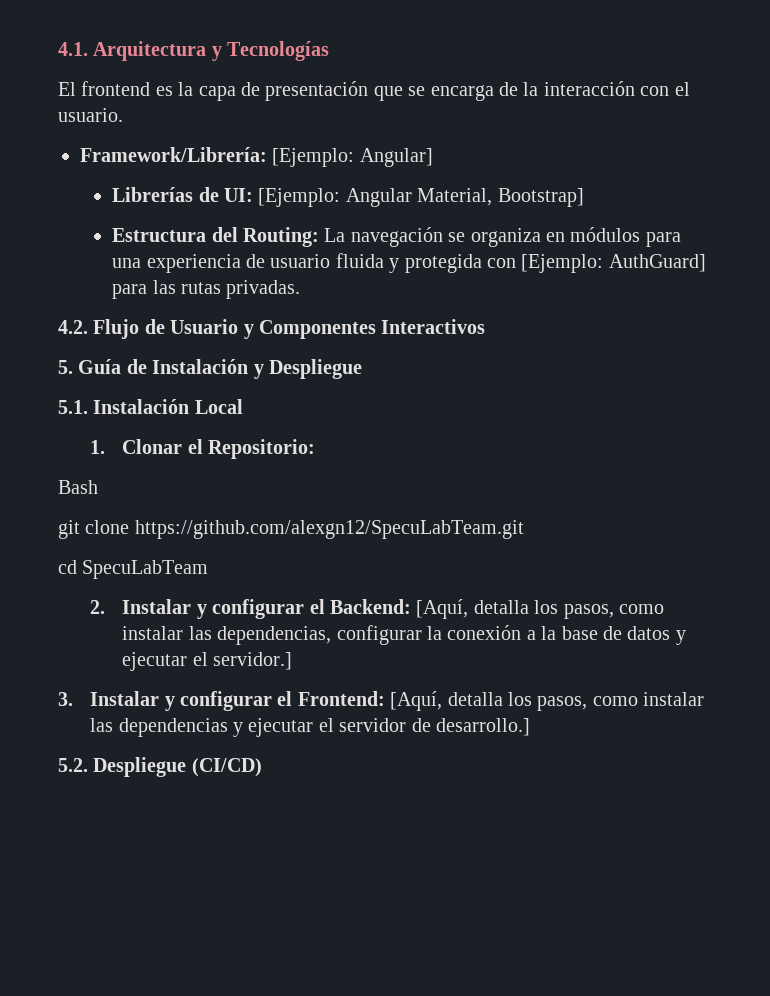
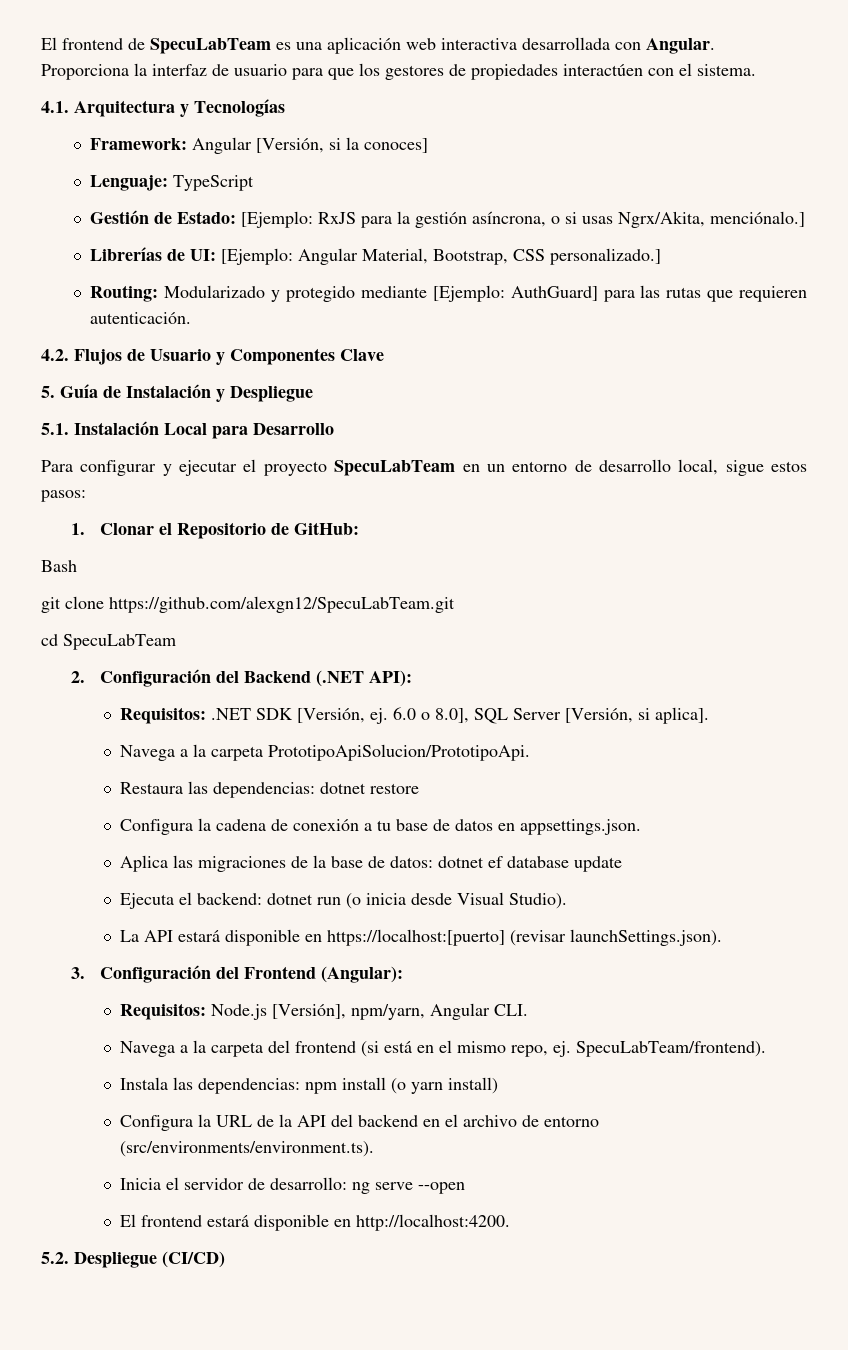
[58,41,330,61] [58,81,690,101] [58,108,123,122] [80,147,433,167] 4.1. Arquitectura y Tecnologías // El frontend es la capa de presentación que se encarga de la interacción con el usuario. // Framework/Librería: [Ejemplo: Angular] -> [41,37,715,54] [41,63,756,80] [41,99,285,117] [90,137,429,154] [90,175,255,191] [90,210,806,228] El frontend de SpecuLabTeam es una aplicación web interactiva desarrollada con Angular. Proporciona la interfaz de usuario para que los gestores de propiedades interactúen con el sistema. // 4.1. Arquitectura y Tecnologías // Framework: Angular [Versión, si la conoces] // Lenguaje: TypeScript // Gestión de Estado: [Ejemplo: RxJS para la gestión asíncrona, o si usas Ngrx/Akita, menciónalo.]
[497,188,584,207] [112,227,681,247] [112,253,517,273] Bootstrap] // Estructura del Routing: La navegación se organiza en módulos para una experiencia de usuario fluida y protegida con -> [433,248,662,265] [90,285,427,302] Bootstrap, CSS personalizado.] // Routing: Modularizado y protegido mediante
[226,280,301,299] privadas. -> [707,286,808,302] [90,312,192,324] que requieren autenticación.
[93,319,140,339] Flujo -> [74,349,122,365] Flujos
[381,319,486,334] Interactivos -> [340,349,384,361] Clave
(243, 406) none -> [212,423,334,439] [41,459,808,476] [41,490,86,502] para Desarrollo // Para configurar y ejecutar el proyecto SpecuLabTeam en un entorno de desarrollo local, sigue estos pasos:
[208,439,316,459] Repositorio: -> [177,522,360,539] Repositorio de GitHub:
[122,599,665,619] [122,625,686,645] [122,652,293,671] [58,691,705,711] [90,718,531,737] Instalar y configurar el Backend: [Aquí, detalla los pasos, como instalar las dependencias, configurar la conexión a la base de datos y ejecutar el servidor.] // 3. Instalar y configurar el Frontend: [Aquí, detalla los pasos, como instalar las dependencias y ejecutar el servidor de desarrollo.] -> [100,669,413,687] [120,707,710,724] [120,744,531,761] [120,781,420,798] [120,818,642,835] [120,855,623,872] [120,892,568,909] [120,929,723,946] [70,965,404,983] [120,1003,529,1020] [120,1040,767,1057] [120,1077,499,1094] [120,1114,600,1131] [120,1141,375,1157] [120,1177,466,1194] [120,1214,511,1231] Configuración del Backend (.NET API): // Requisitos: .NET SDK [Versión, ej. 6.0 o 8.0], SQL Server [Versión, si aplica]. // Navega a la carpeta PrototipoApiSolucion/PrototipoApi. // Restaura las dependencias: dotnet restore // Configura la cadena de conexión a tu base de datos en appsettings.json. // Aplica las migraciones de la base de datos: dotnet ef database update // Ejecuta el backend: dotnet run (o inicia desde Visual Studio). // La API estará disponible en https://localhost:[puerto] (revisar launchSettings.json). // 3. Configuración del Frontend (Angular): // Requisitos: Node.js [Versión], npm/yarn, Angular CLI. // Navega a la carpeta del frontend (si está en el mismo repo, ej. SpecuLabTeam/frontend). // Instala las dependencias: npm install (o yarn install) // Configura la URL de la API del backend en el archivo de entorno (src/environments/environment.ts). // Inicia el servidor de desarrollo: ng serve --open // El frontend estará disponible en http://localhost:4200.

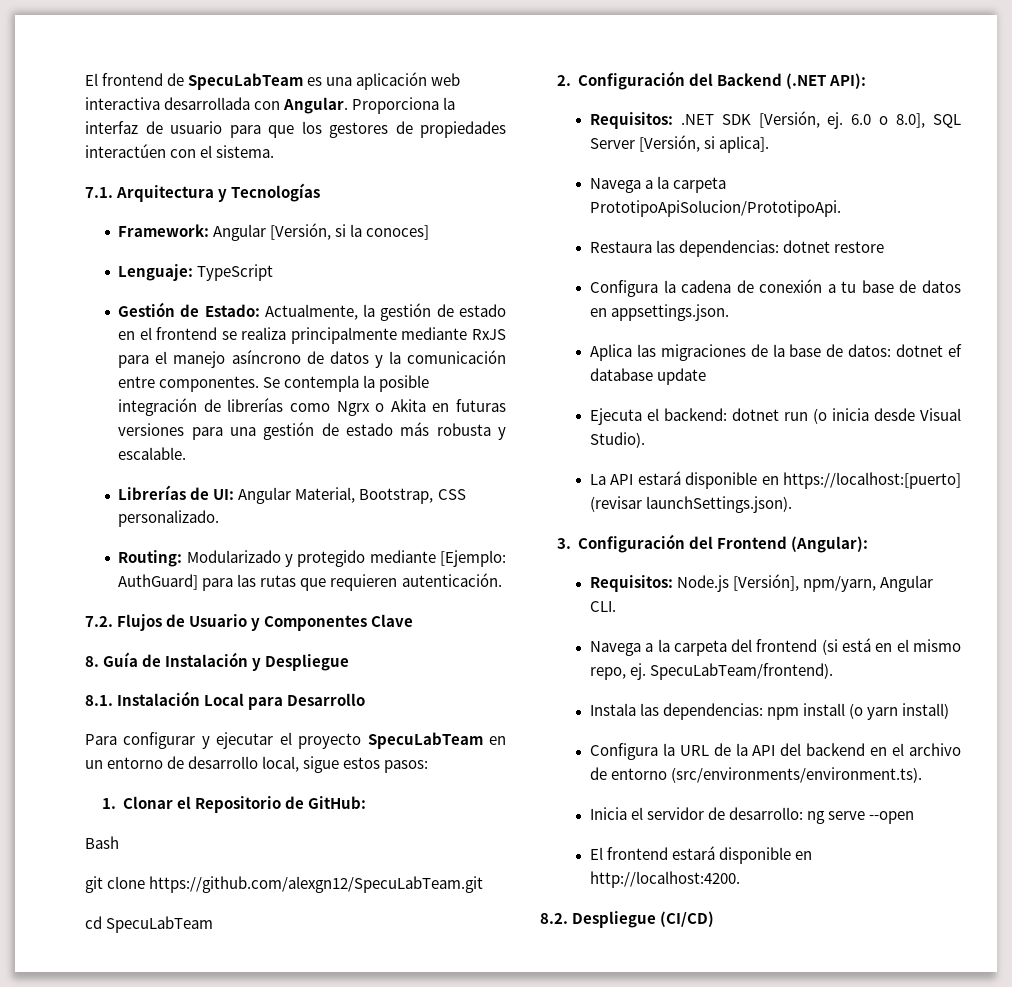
[41,101,69,113] 4.1. -> [85,187,113,198] 7.1.
[241,211,806,228] [Ejemplo: RxJS para la gestión asíncrona, o si usas Ngrx/Akita, menciónalo.] -> [264,303,507,321] [118,327,507,344] [118,350,506,368] [118,375,430,392] [118,398,506,416] [118,422,506,440] [118,447,187,460] Actualmente, la gestión de estado en el frontend se realiza principalmente mediante RxJS para el manejo asíncrono de datos y la comunicación entre componentes. Se contempla la posible integración de librerías como Ngrx o Akita en futuras versiones para una gestión de estado más robusta y escalable.
[221,248,294,265] [Ejemplo: -> (235, 494) none
[550,248,662,265] personalizado.] -> [118,510,220,527] personalizado.
[41,349,69,361] 4.2. -> [85,616,113,627] 7.2.
[41,386,55,398] 5. -> [85,656,99,667] 8.
[41,423,69,435] 5.1. -> [85,695,113,706] 8.1.
[41,1252,69,1264] 5.2. -> [540,913,568,924] 8.2.

